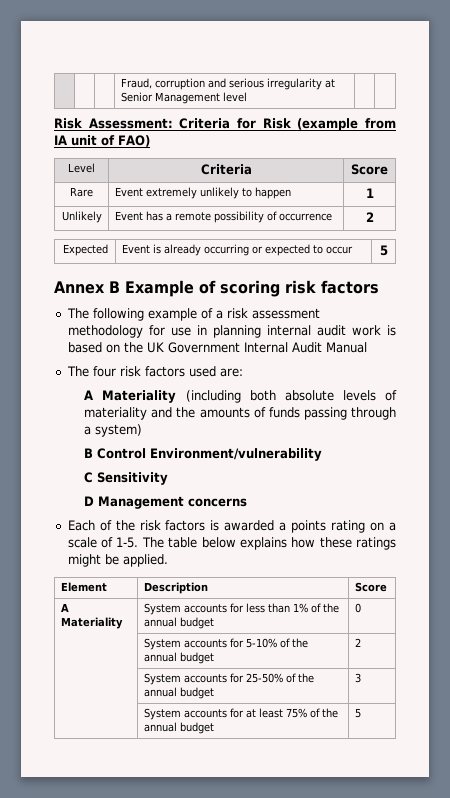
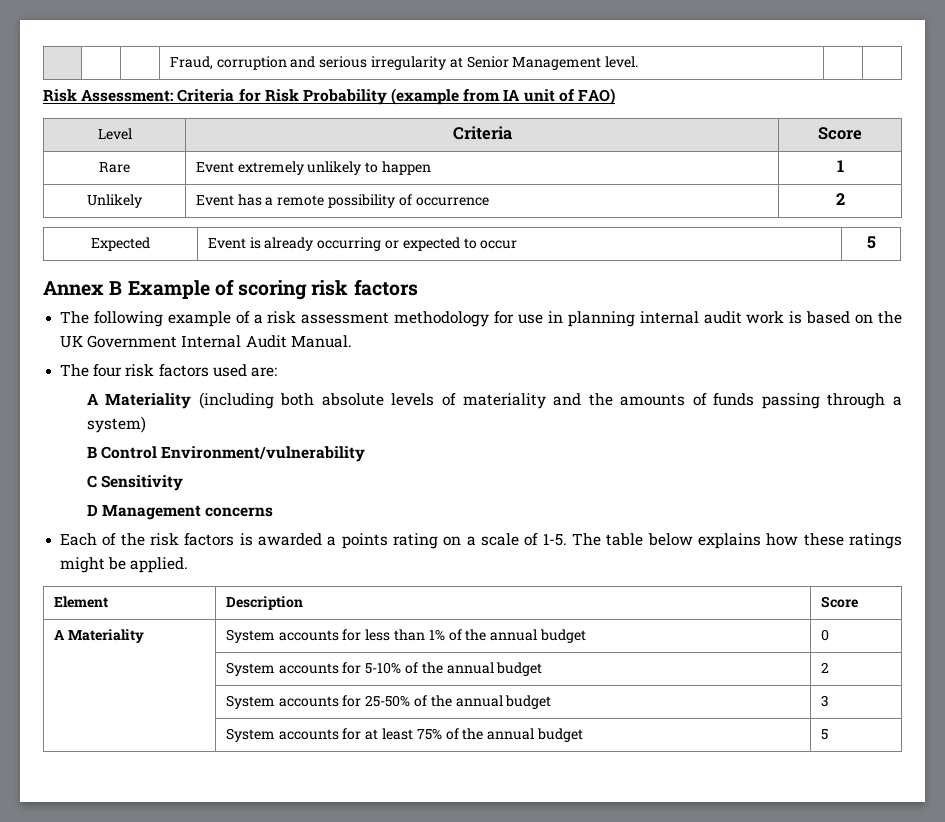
[222,92,247,102] level -> [605,56,639,68] level.
(291, 123) none -> [302,89,387,105] Probability
[325,342,367,353] Manual -> [290,335,352,348] Manual.

